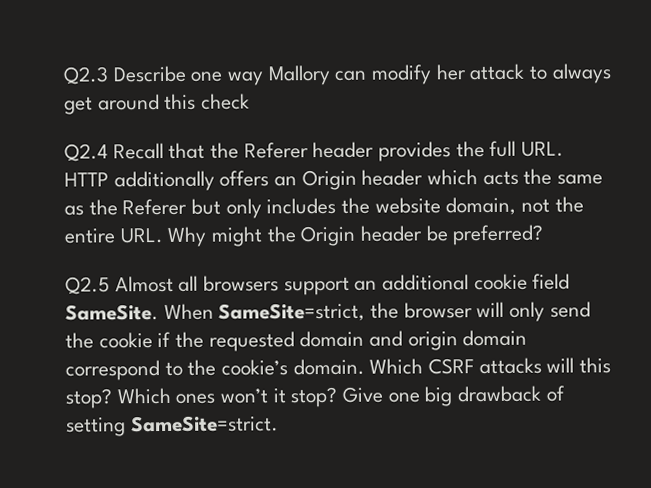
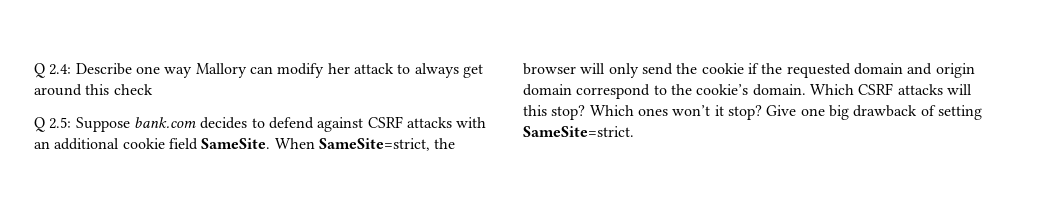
[63,66,109,85] Q2.3 -> [34,63,72,78] Q 2.4:
[64,140,565,162] [64,168,604,192] [64,196,584,219] [64,224,545,247] [65,275,350,296] Q2.4 Recall that the Referer header provides the full URL. HTTP additionally offers an Origin header which acts the same as the Referer but only includes the website domain, not the entire URL. Why might the Origin header be preferred? // Q2.5 Almost all browsers support -> [34,116,487,132] Q 2.5: Suppose bank.com decides to defend against CSRF attacks with

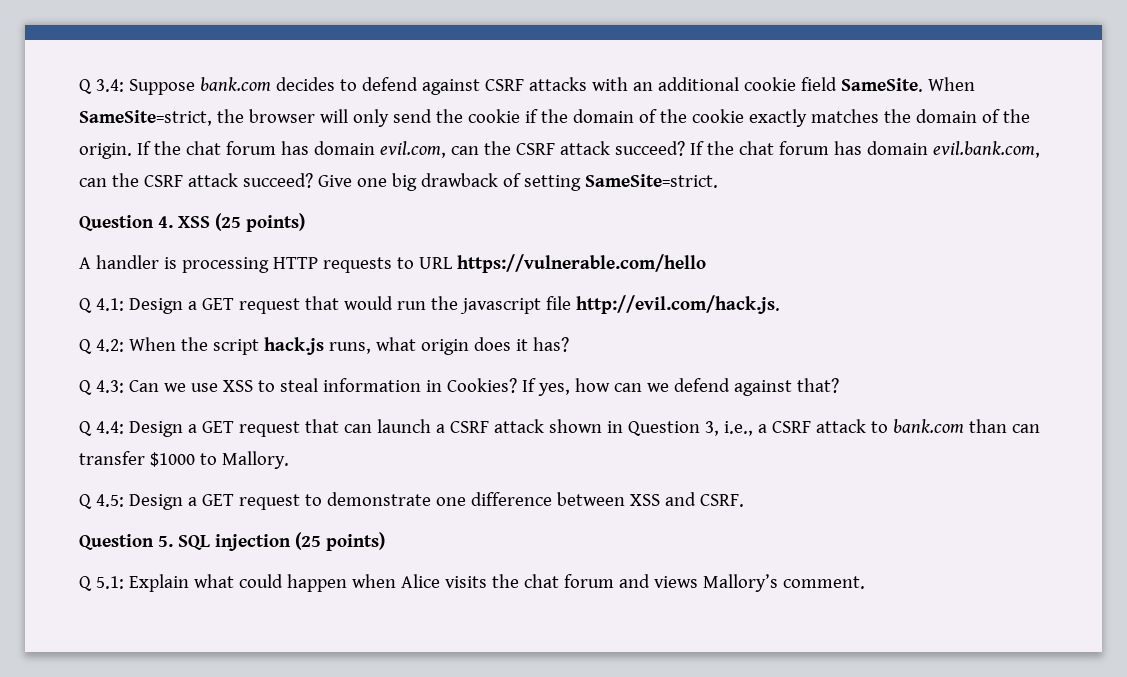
[34,63,483,78] [34,84,153,96] [34,117,72,132] Q 2.4: Describe one way Mallory can modify her attack to always get around this check // Q 2.5: -> [79,79,124,94] Q 3.4:
[786,63,975,78] [523,83,972,99] [523,105,762,120] requested domain and origin domain correspond to the cookie’s domain. Which CSRF attacks will this stop? Which ones won’t it stop? -> [572,109,1030,127] [79,141,1040,159] [79,173,313,188] domain of the cookie exactly matches the domain of the origin. If the chat forum has domain evil.com, can the CSRF attack succeed? If the chat forum has domain evil.bank.com, can the CSRF attack succeed?
(634, 131) none -> [79,213,305,232] [79,254,706,273] [79,295,780,314] [79,337,569,355] [79,378,839,396] [79,419,1040,437] [79,451,289,469] [79,492,744,510] [79,532,385,551] [79,574,865,592] // Question 4. XSS (25 points) // A handler is processing HTTP requests to URL https://vulnerable.com/hello // Q 4.1: Design a GET request that would run the javascript file http://evil.com/hack.js. // Q 4.2: When the script hack.js runs, what origin does it has? // Q 4.3: Can we use XSS to steal information in Cookies? If yes, how can we defend against that? // Q 4.4: Design a GET request that can launch a CSRF attack shown in Question 3, i.e., a CSRF attack to bank.com than can transfer $1000 to Mallory. // Q 4.5: Design a GET request to demonstrate one difference between XSS and CSRF. // Question 5. SQL injection (25 points) // Q 5.1: Explain what could happen when Alice visits the chat forum and views Mallory’s comment.

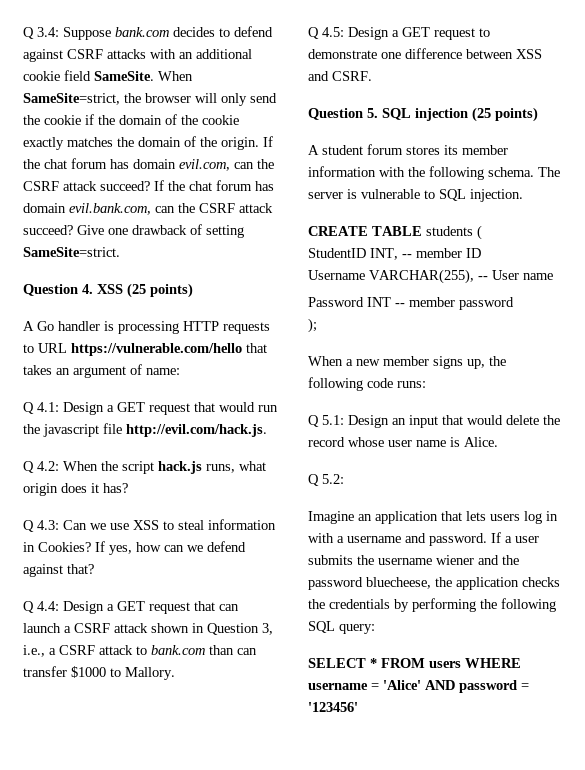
[391,173,417,191] big -> (128, 231) none
(91, 263) none -> [37,321,54,331] Go
(706, 263) none -> [246,343,267,353] [23,364,180,378] that takes an argument of name:
[79,574,865,592] Q 5.1: Explain what could happen when Alice visits the chat forum and views Mallory’s comment. -> [308,144,508,155] [308,166,560,180] [308,189,523,202] [308,225,482,240] [308,248,481,260] [308,269,553,284] [308,297,514,310] [308,318,317,333] [308,356,506,369] [308,377,426,391] [308,415,560,428] [308,437,498,447] [308,474,344,486] [308,511,558,524] [308,532,539,546] [308,555,519,565] [308,577,560,590] [308,598,556,612] [308,621,375,634] [308,658,521,668] [308,680,529,693] [308,702,358,712] A student forum stores its member information with the following schema. The server is vulnerable to SQL injection. // CREATE TABLE students ( // StudentID INT, -- member ID // Username VARCHAR(255), -- User name // Password INT -- member password // ); // When a new member signs up, the following code runs: // Q 5.1: Design an input that would delete the record whose user name is Alice. // Q 5.2: // Imagine an application that lets users log in with a username and password. If a user submits the username wiener and the password bluecheese, the application checks the credentials by performing the following SQL query: // SELECT * FROM users WHERE username = 'Alice' AND password = '123456'

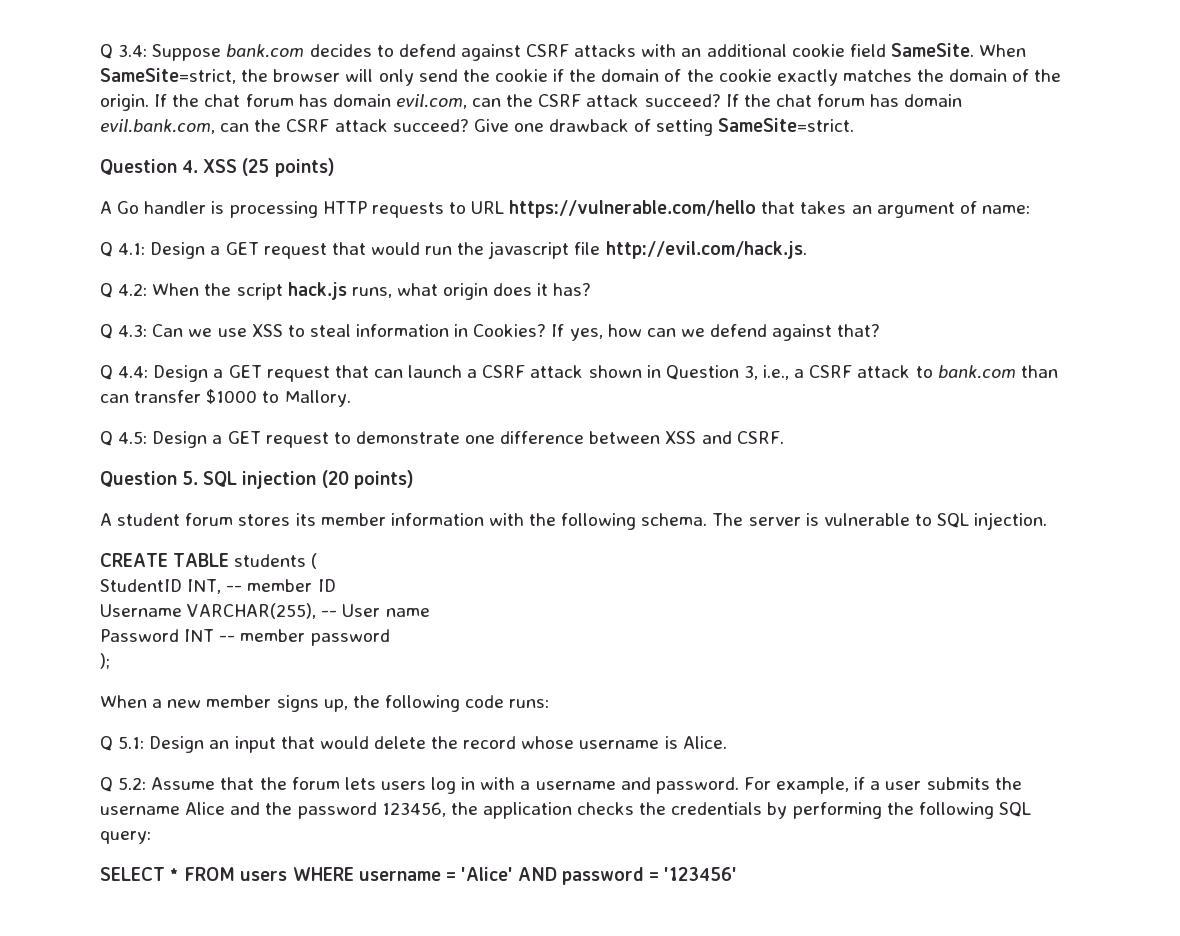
[472,107,491,122] (25 -> [321,470,349,488] (20
[388,440,446,447] user name -> [579,740,660,749] username
[308,511,462,524] // Imagine an application that -> [151,777,340,790] Assume that the forum
[491,532,501,543] If -> [743,777,866,794] For example, if
[436,555,474,565] wiener -> [185,802,226,815] Alice
[366,577,431,589] bluecheese, -> [381,802,446,817] 123456,

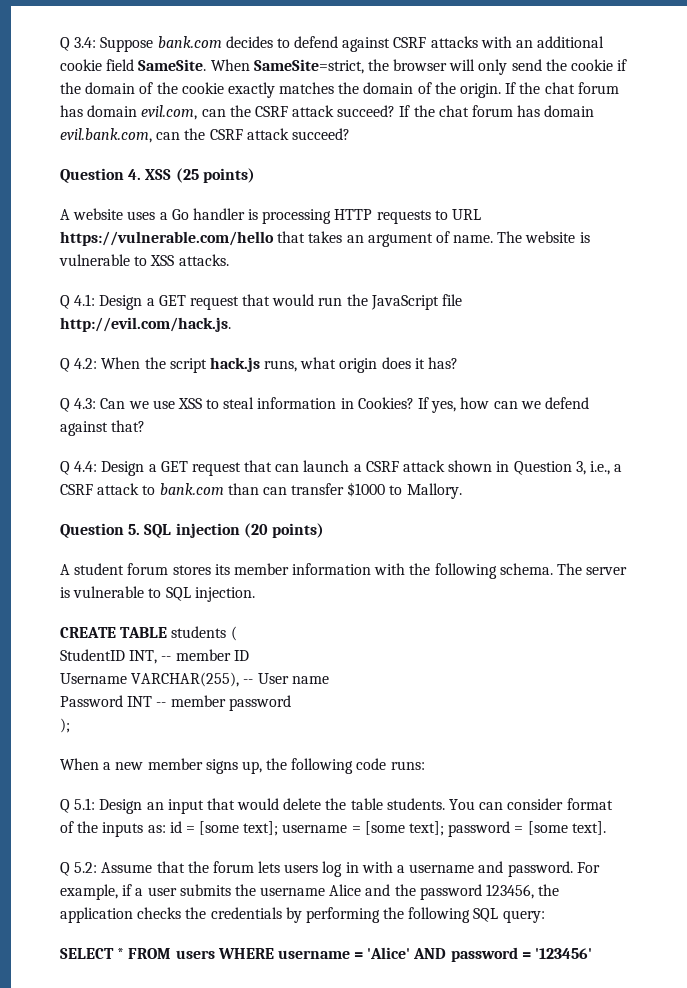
[473,118,855,136] Give one drawback of setting SameSite=strict. -> (350, 134) none
(112, 207) none -> [73,208,168,220] website uses a
[981,205,1030,214] name: -> [453,231,590,243] [59,254,229,266] name. The website is vulnerable to XSS attacks.
[488,241,570,259] javascript -> [370,295,439,310] JavaScript
[100,431,784,448] // Q 4.5: Design a GET request to demonstrate one difference between XSS and CSRF. -> (462, 491) none
[463,736,727,749] record whose username is Alice. -> [350,798,613,810] [60,821,606,837] table students. You can consider format of the inputs as: id = [some text]; username = [some text]; password = [some text].

